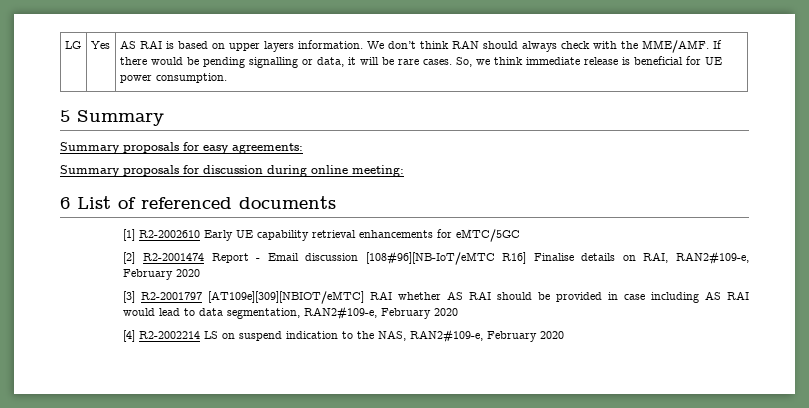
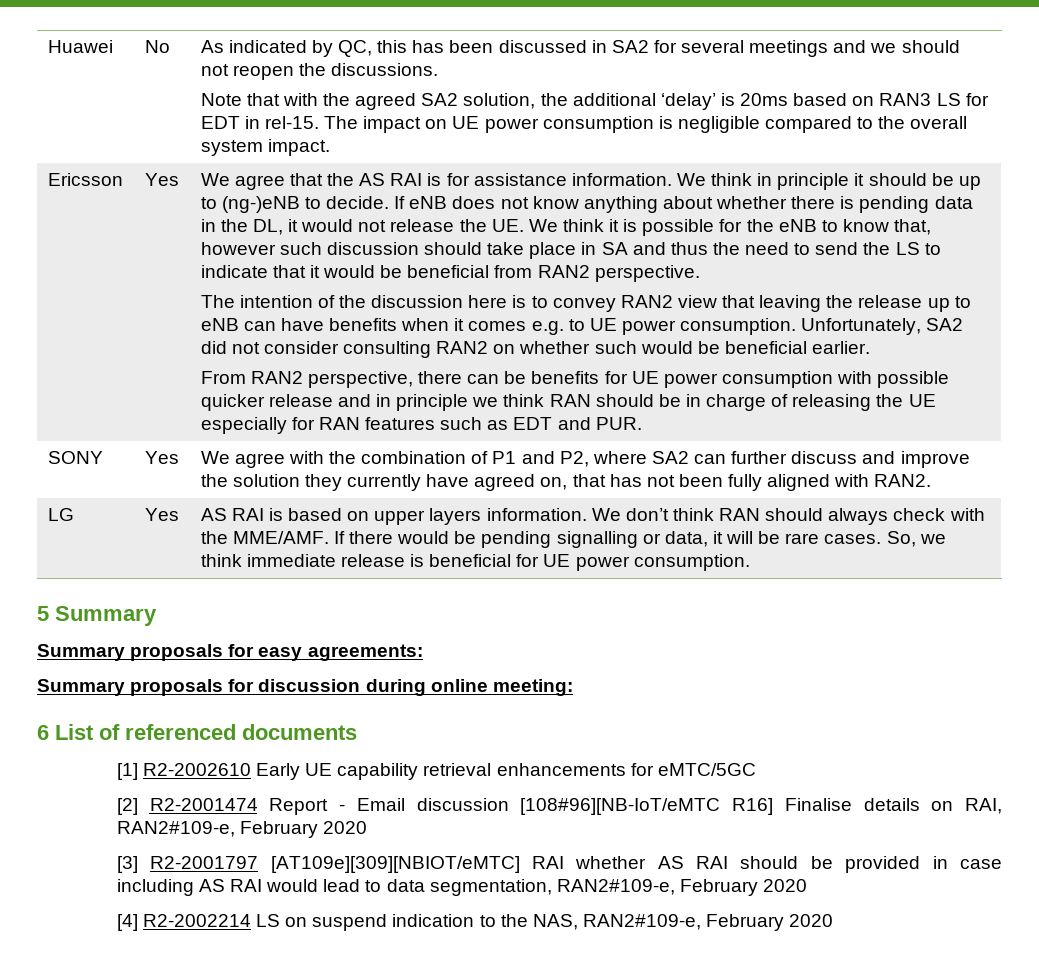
(64, 45) none -> [47,40,113,53] [144,40,170,53] [200,40,960,57] [200,63,439,80] [200,93,989,110] [200,116,968,133] [200,139,330,156] [47,173,123,186] [144,173,179,186] [200,173,981,190] [200,196,973,213] [200,219,932,236] [200,242,941,259] [200,265,700,282] [200,295,971,312] [200,318,964,335] [200,341,871,358] [200,371,950,388] [200,394,936,411] [200,417,642,434] [47,451,103,464] [144,451,179,464] [200,451,970,468] [200,474,932,491] Huawei | No | As indicated by QC, this has been discussed in SA2 for several meetings and we should not reopen the discussions. // Note that with the agreed SA2 solution, the additional ‘delay’ is 20ms based on RAN3 LS for EDT in rel-15. The impact on UE power consumption is negligible compared to the overall system impact. // Ericsson | Yes | We agree that the AS RAI is for assistance information. We think in principle it should be up to (ng-)eNB to decide. If eNB does not know anything about whether there is pending data in the DL, it would not release the UE. We think it is possible for the eNB to know that, however such discussion should take place in SA and thus the need to send the LS to indicate that it would be beneficial from RAN2 perspective. // The intention of the discussion here is to convey RAN2 view that leaving the release up to eNB can have benefits when it comes e.g. to UE power consumption. Unfortunately, SA2 did not consider consulting RAN2 on whether such would be beneficial earlier. // From RAN2 perspective, there can be benefits for UE power consumption with possible quicker release and in principle we think RAN should be in charge of releasing the UE especially for RAN features such as EDT and PUR. // SONY | Yes | We agree with the combination of P1 and P2, where SA2 can further discuss and improve the solution they currently have agreed on, that has not been fully aligned with RAN2. //

